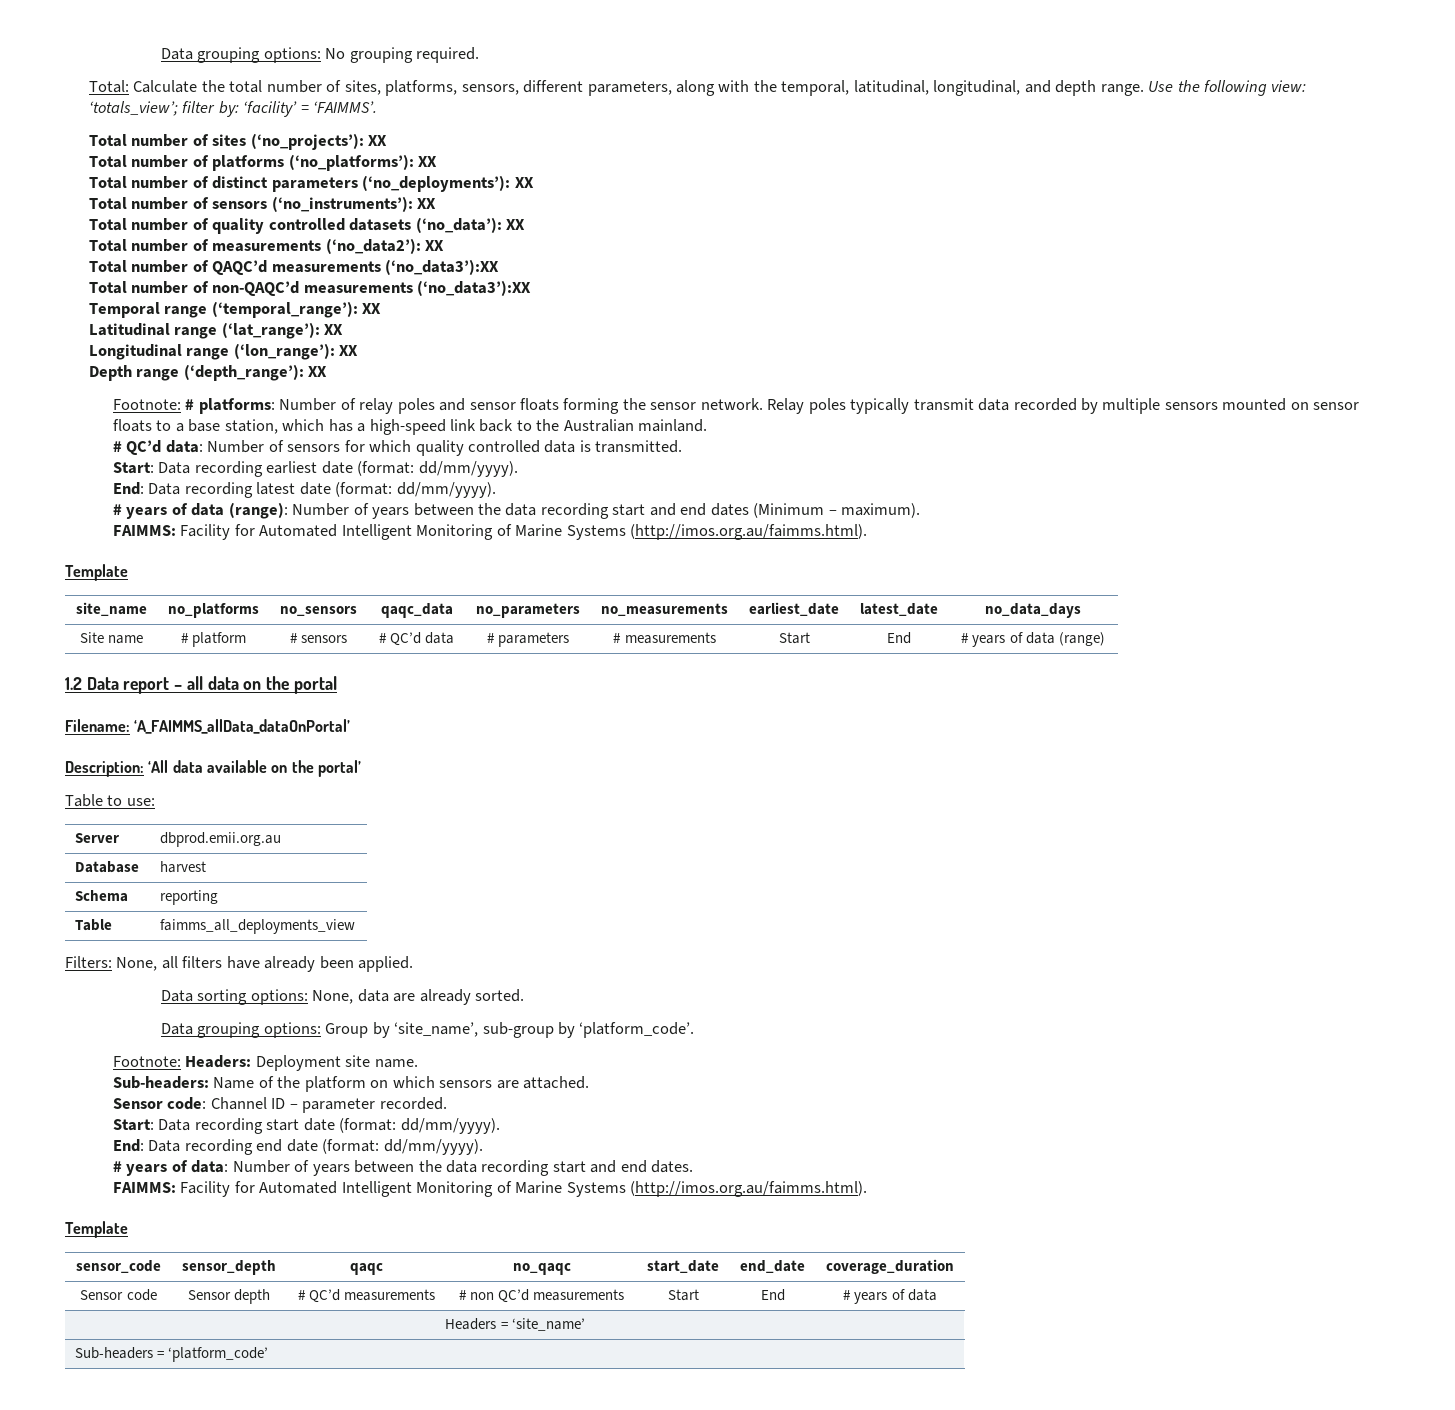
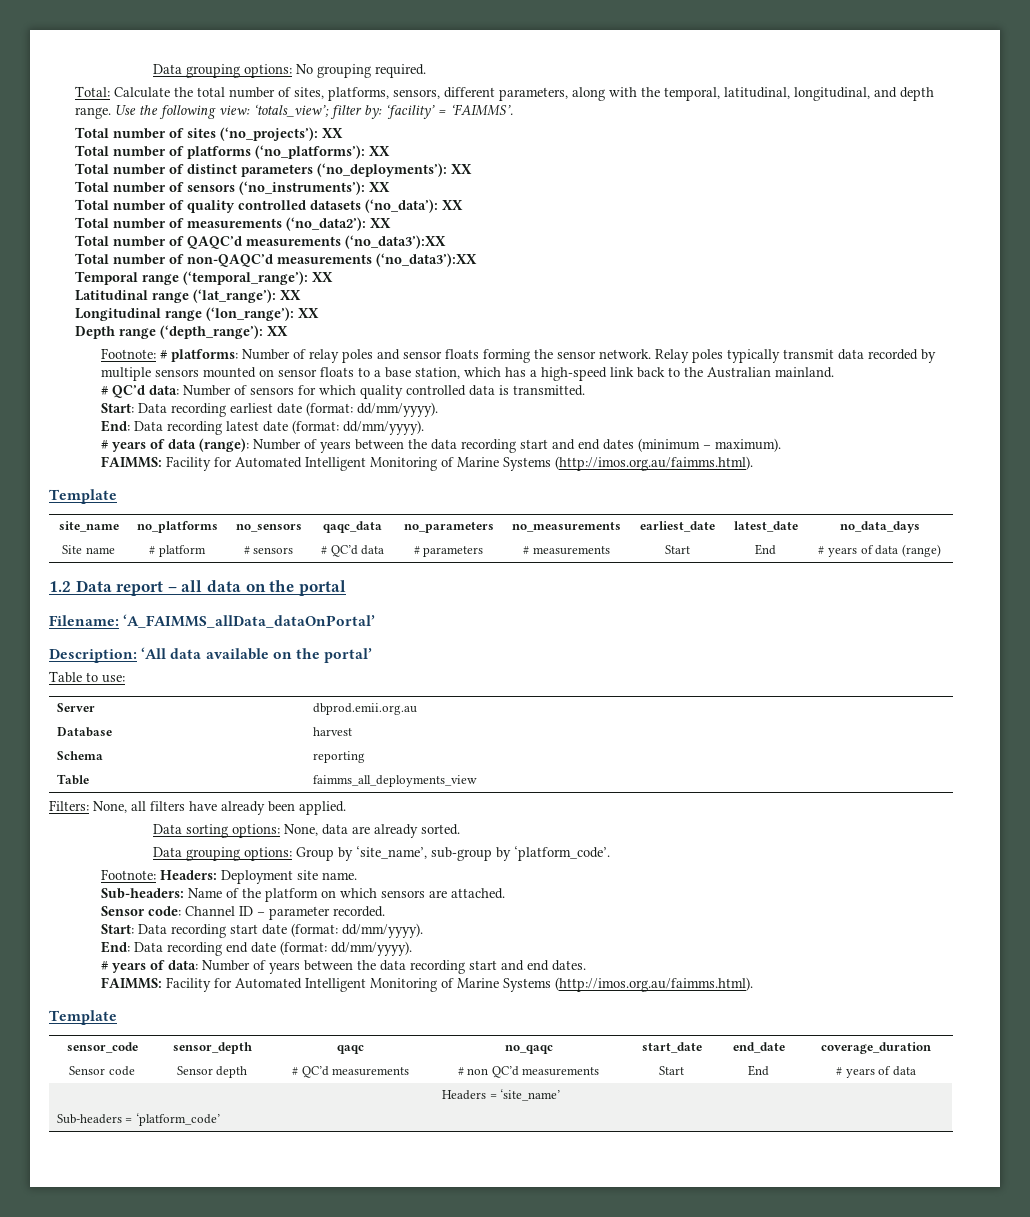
[753,503,825,518] (Minimum -> [638,438,701,452] (minimum

